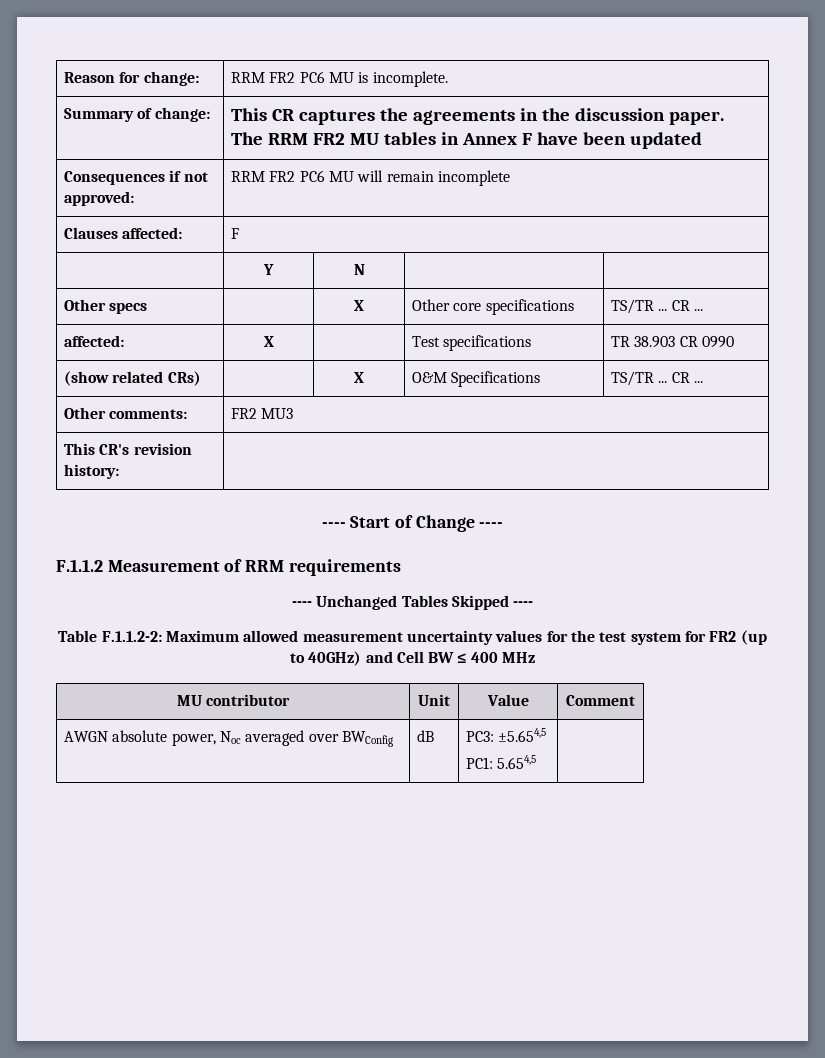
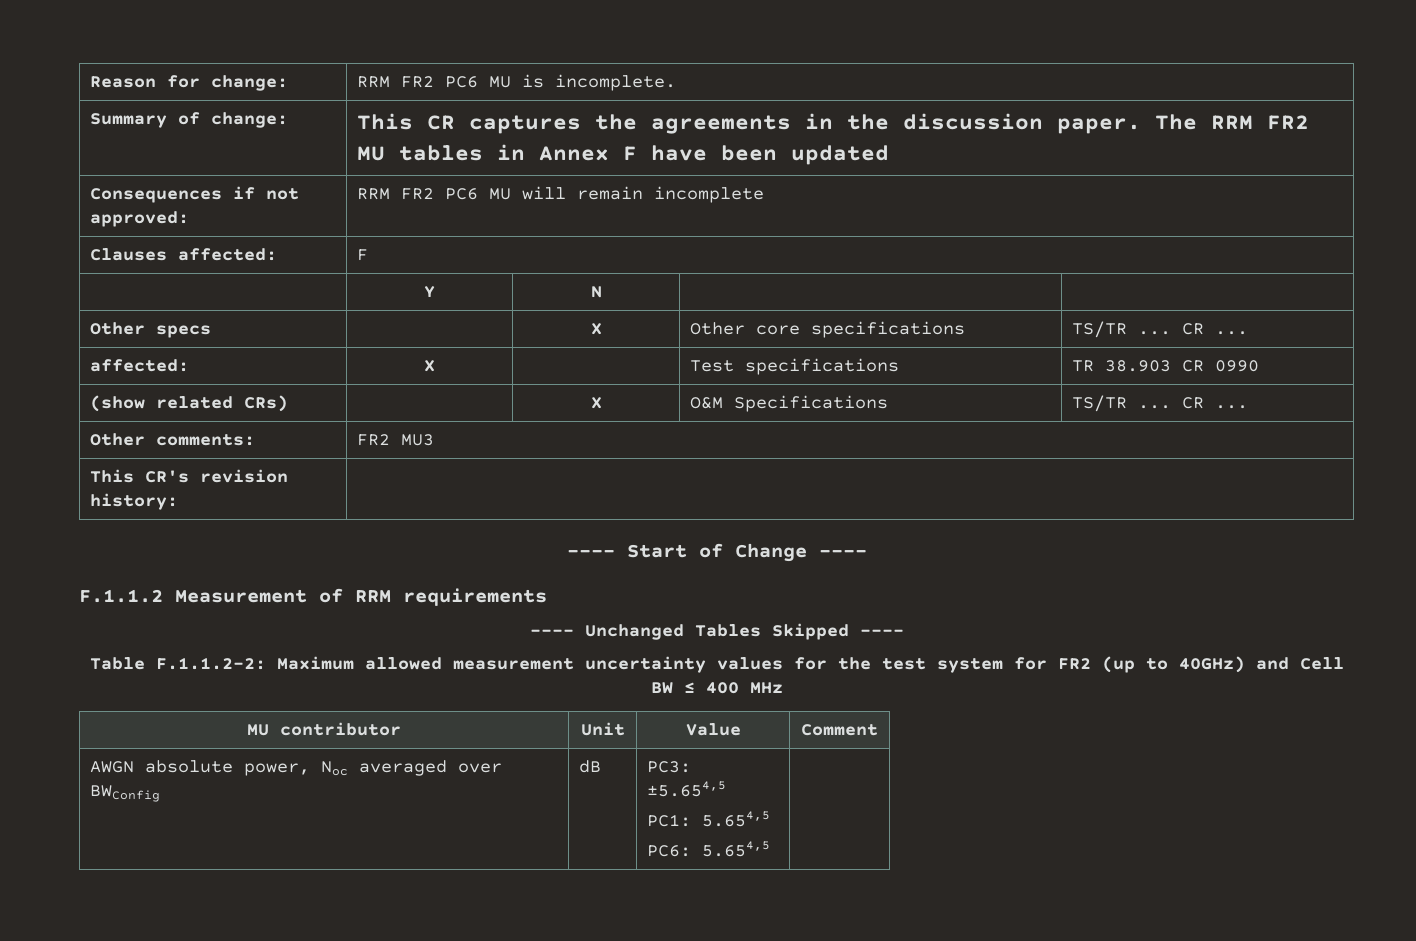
(537, 762) none -> [647,841,771,857] // PC6: 5.654,5

